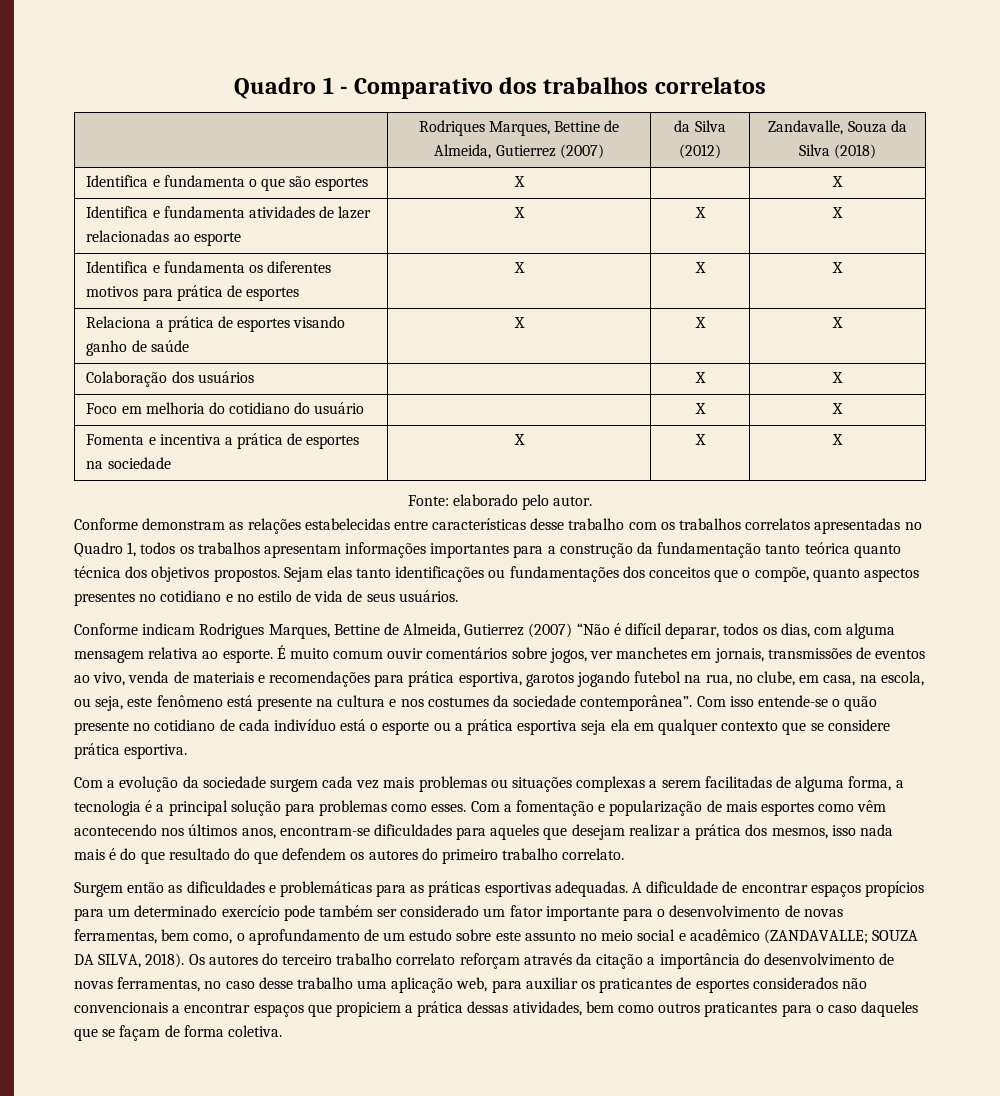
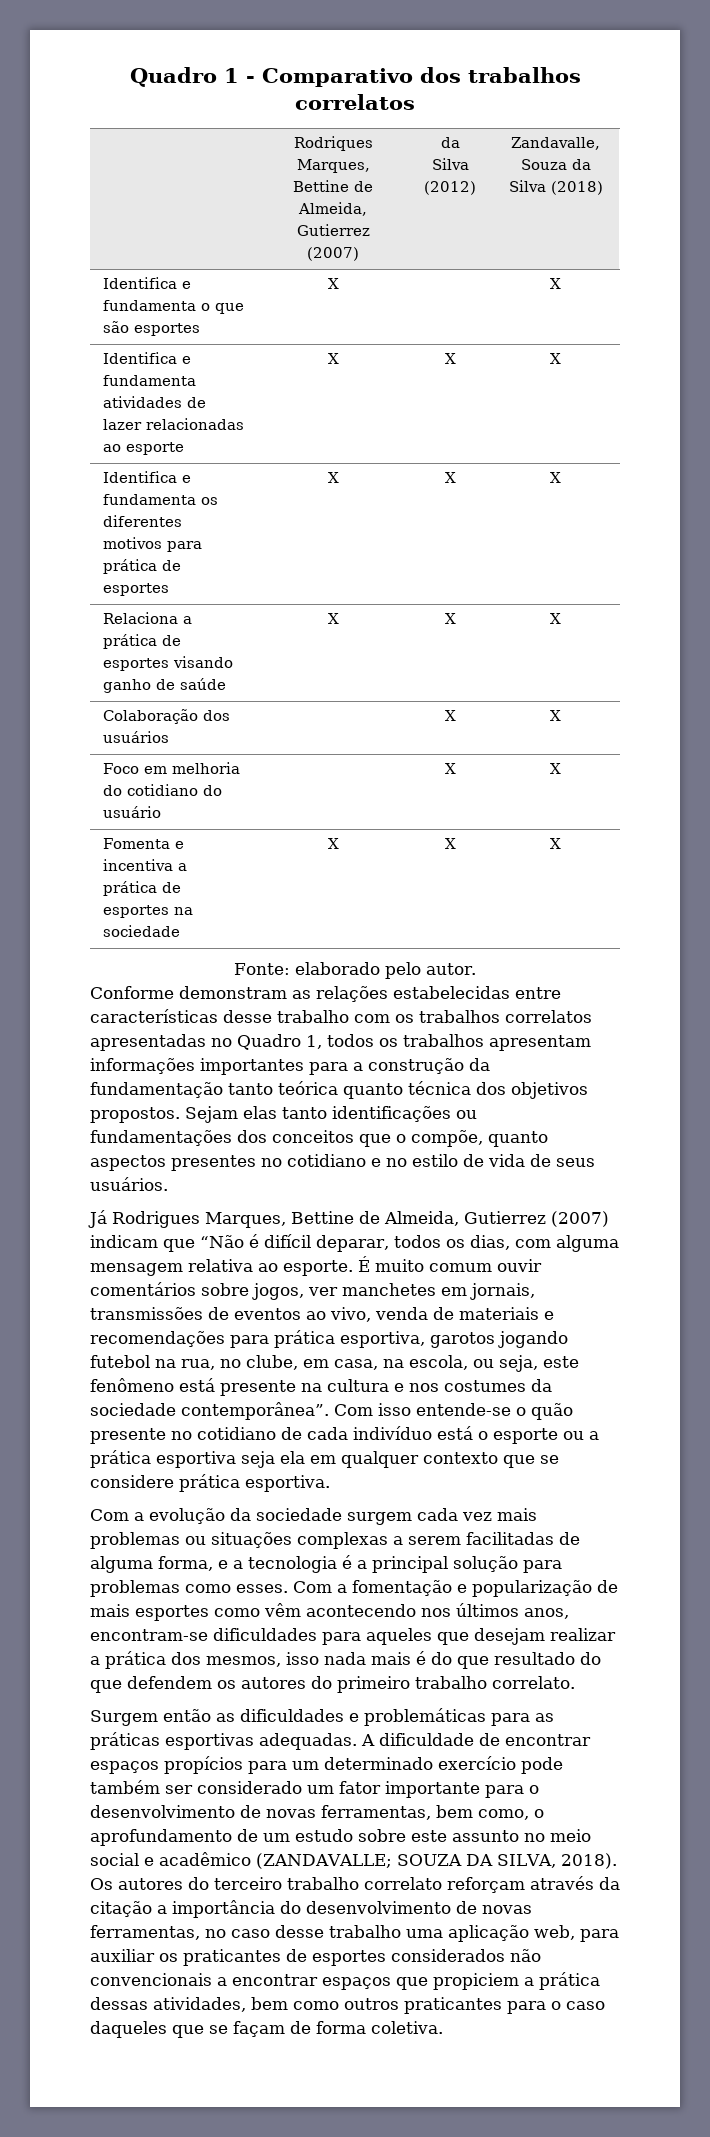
[74,623,196,635] Conforme indicam -> [88,1210,107,1228] Já
(573, 630) none -> [90,1235,195,1252] indicam que
(892, 783) none -> [218,1560,228,1569] e

